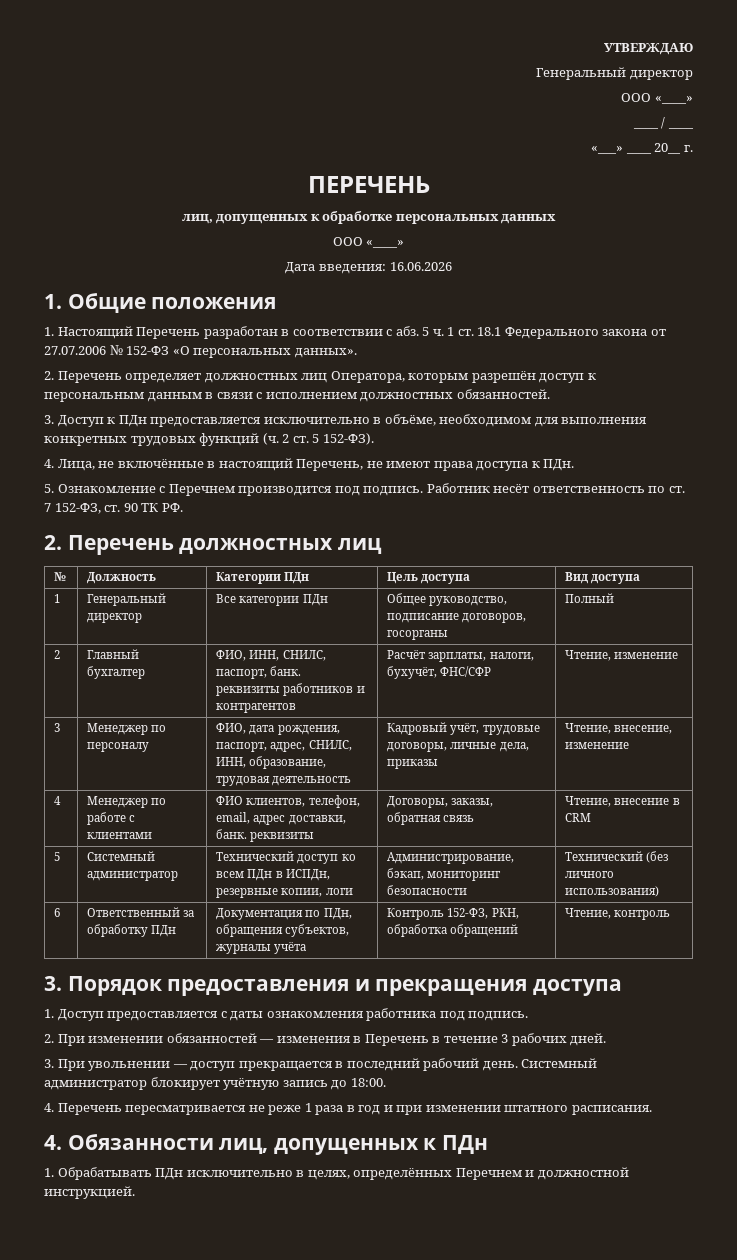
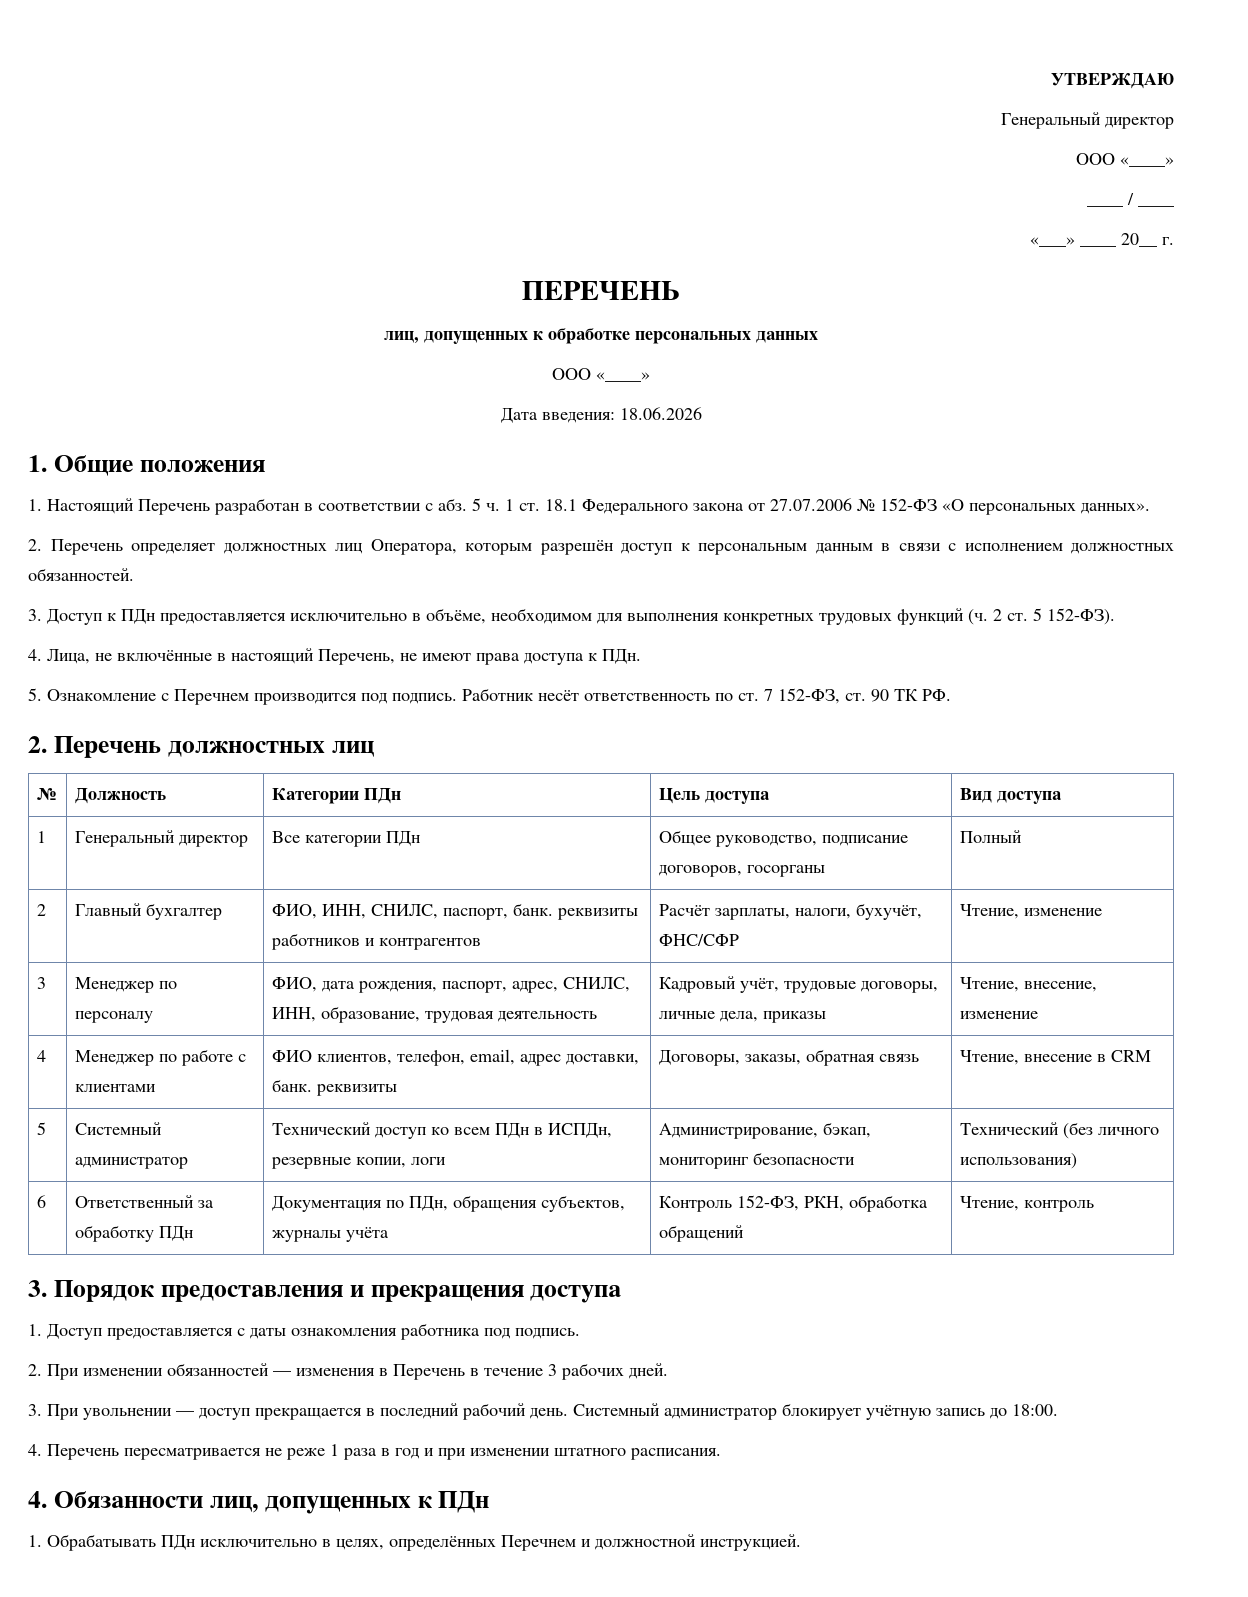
[389,262,452,271] 16.06.2026 -> [619,407,702,420] 18.06.2026

